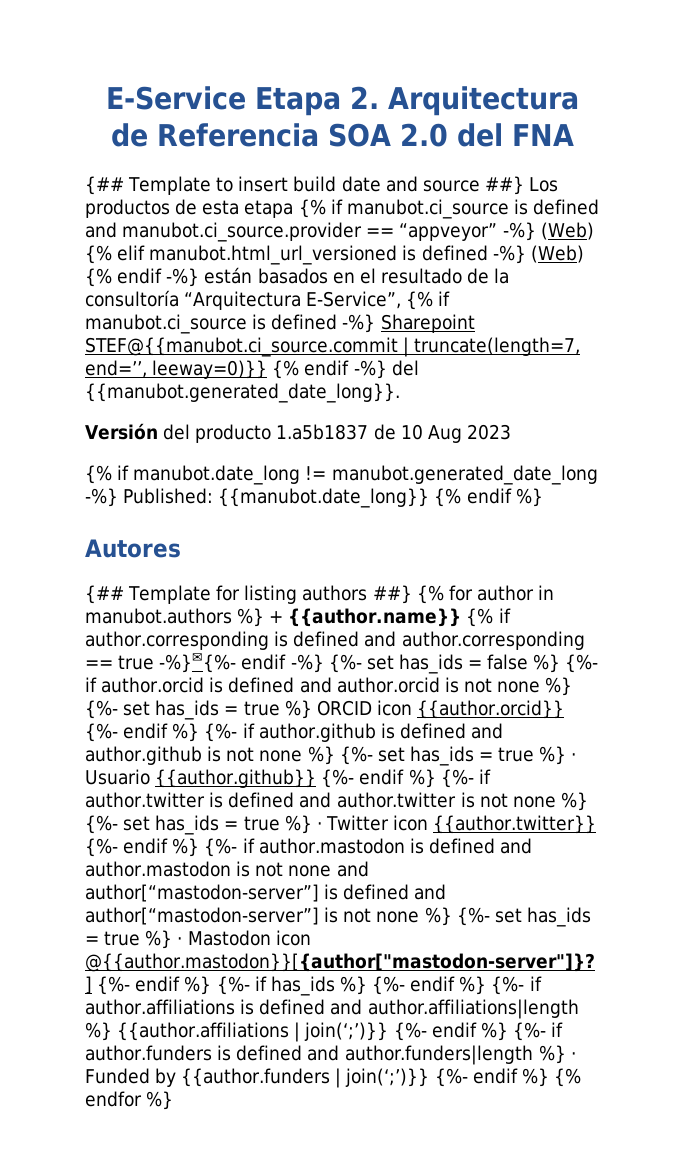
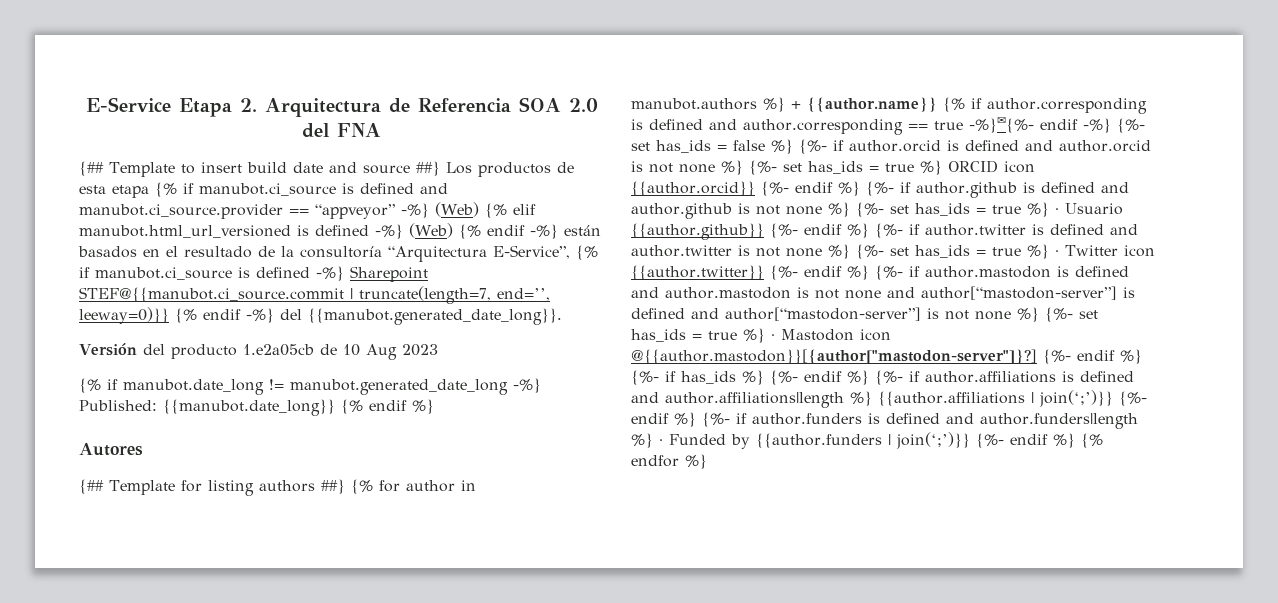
[276,424,369,440] 1.a5b1837 -> [242,344,314,356] 1.e2a05cb

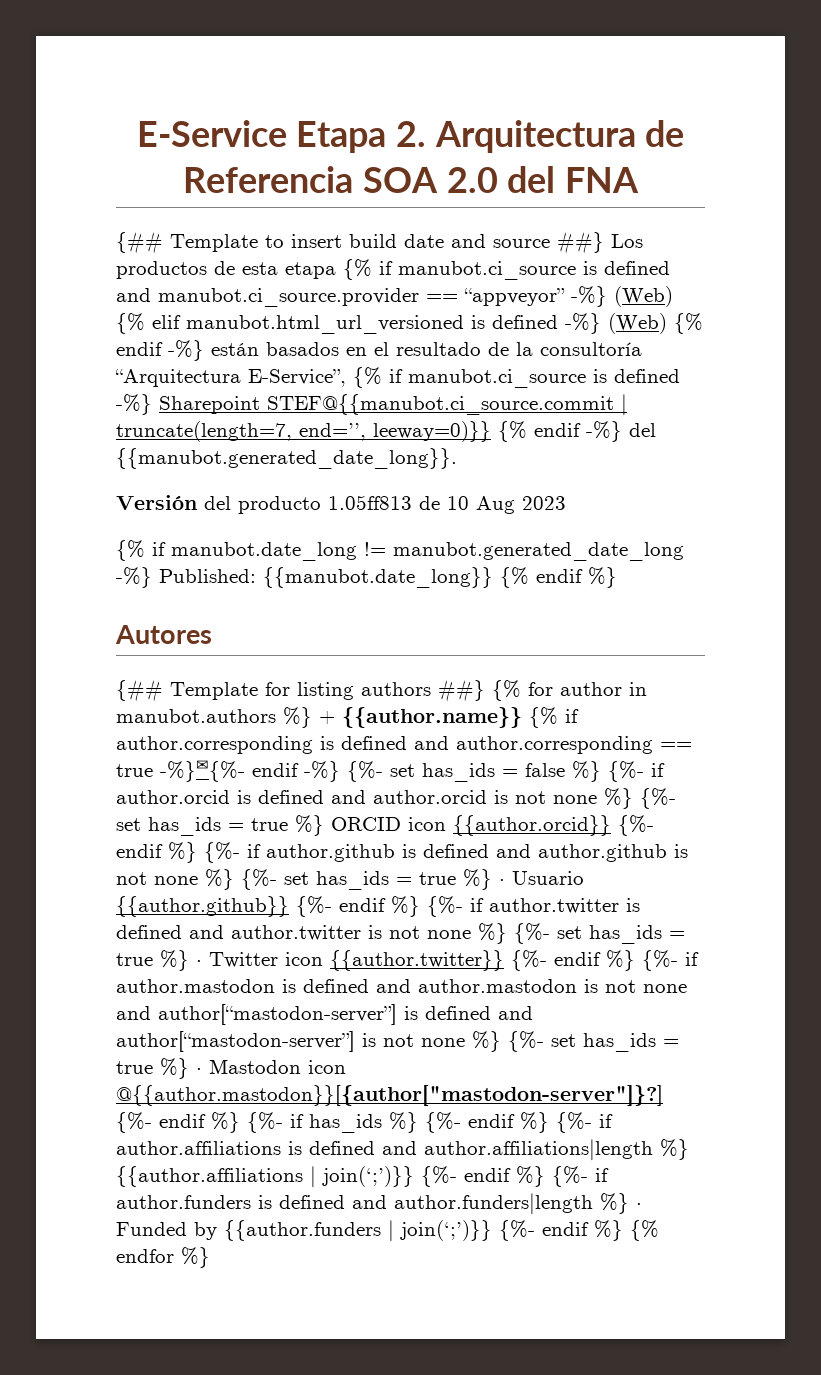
[242,344,314,356] 1.e2a05cb -> [328,495,412,510] 1.05ff813

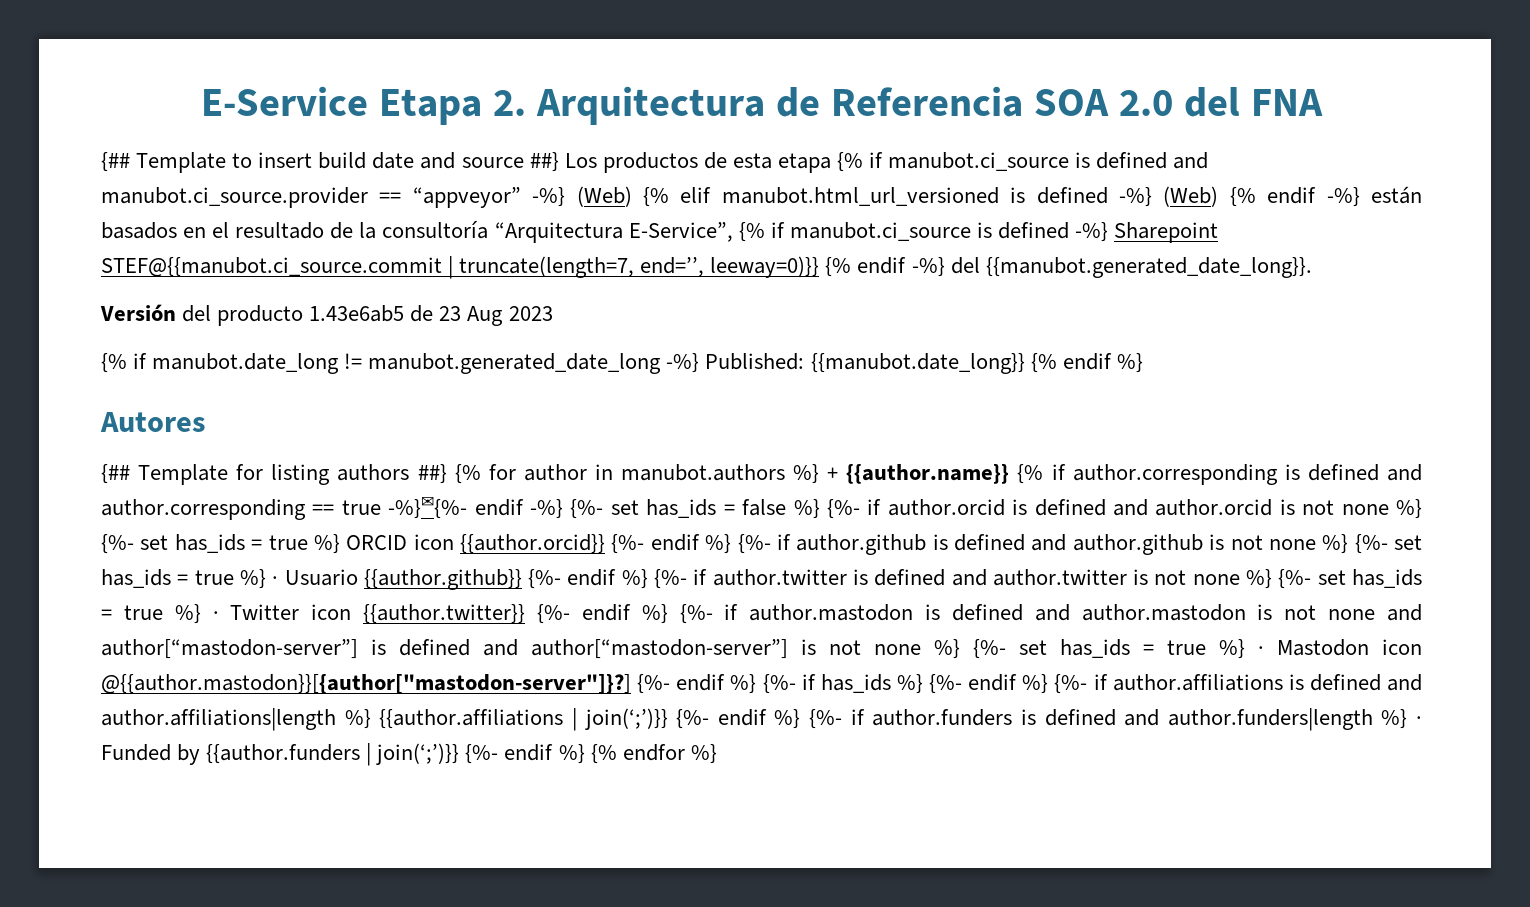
[328,495,469,510] 1.05ff813 de 10 -> [309,305,462,322] 1.43e6ab5 de 23

